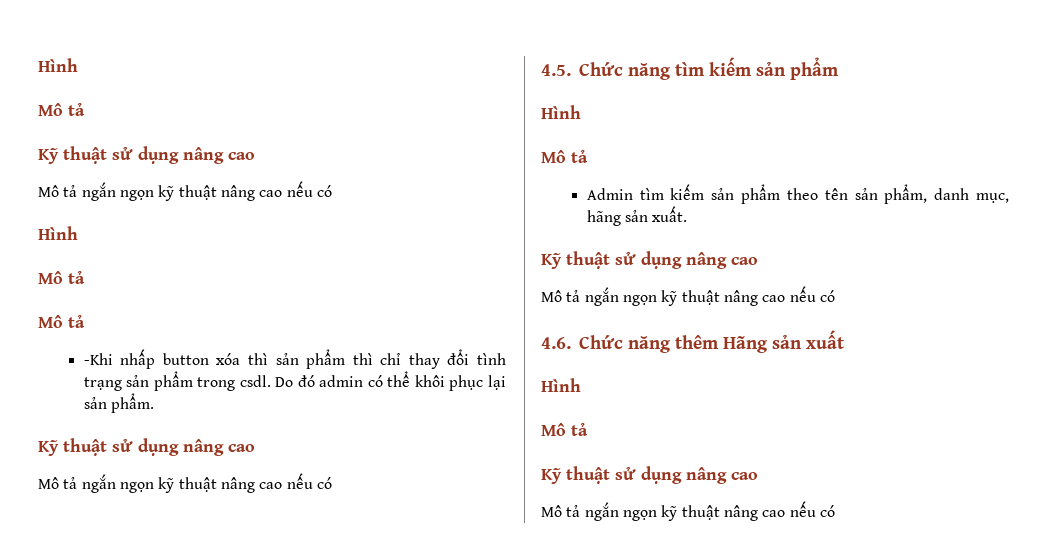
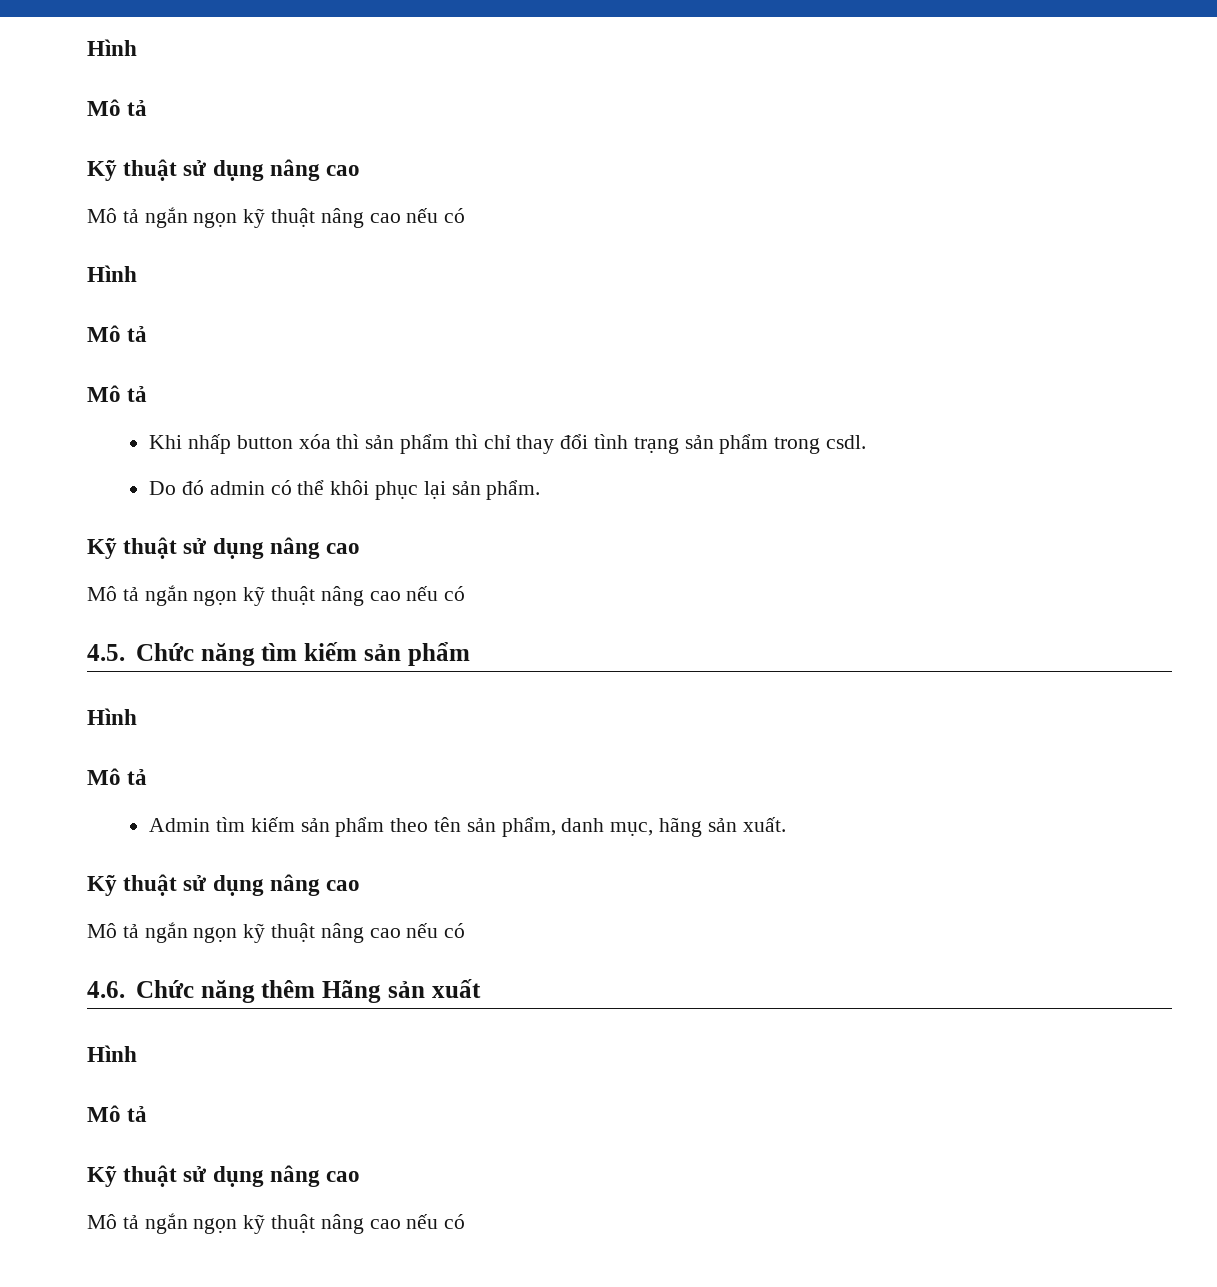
[83,353,113,365] -Khi -> [149,435,183,449] Khi
(271, 381) none -> (866, 442) //

